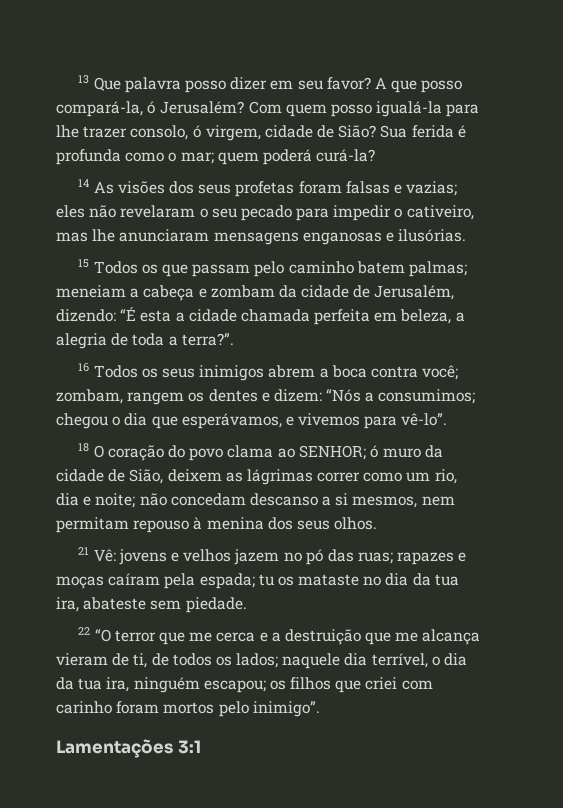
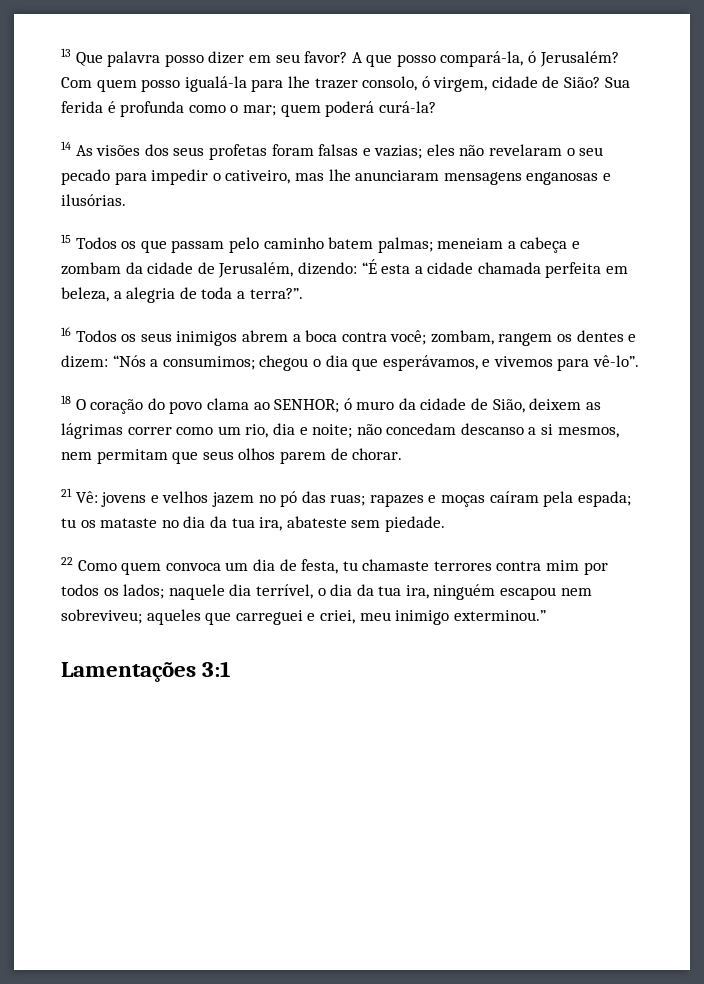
[133,517,378,533] repouso à menina dos seus olhos. -> [172,448,403,464] que seus olhos parem de chorar.
[94,629,481,645] [56,653,169,668] “O terror que me cerca e a destruição que me alcança vieram de ti, de -> [77,559,608,575] Como quem convoca um dia de festa, tu chamaste terrores contra mim por
[203,677,433,693] [56,701,320,717] escapou; os filhos que criei com carinho foram mortos pelo inimigo”. -> [500,587,592,600] [61,609,546,625] escapou nem sobreviveu; aqueles que carreguei e criei, meu inimigo exterminou.”

